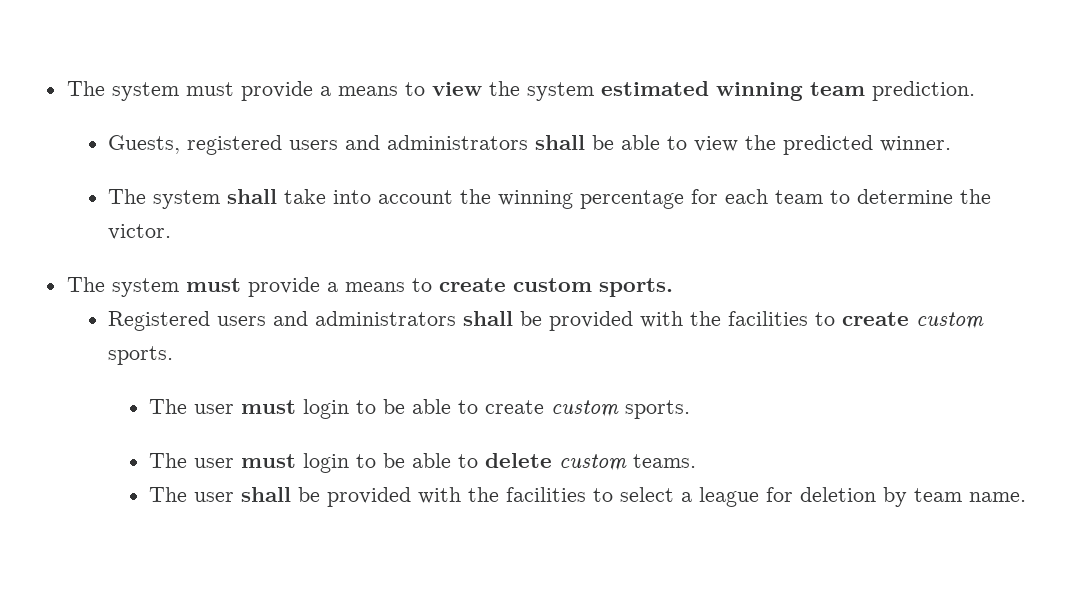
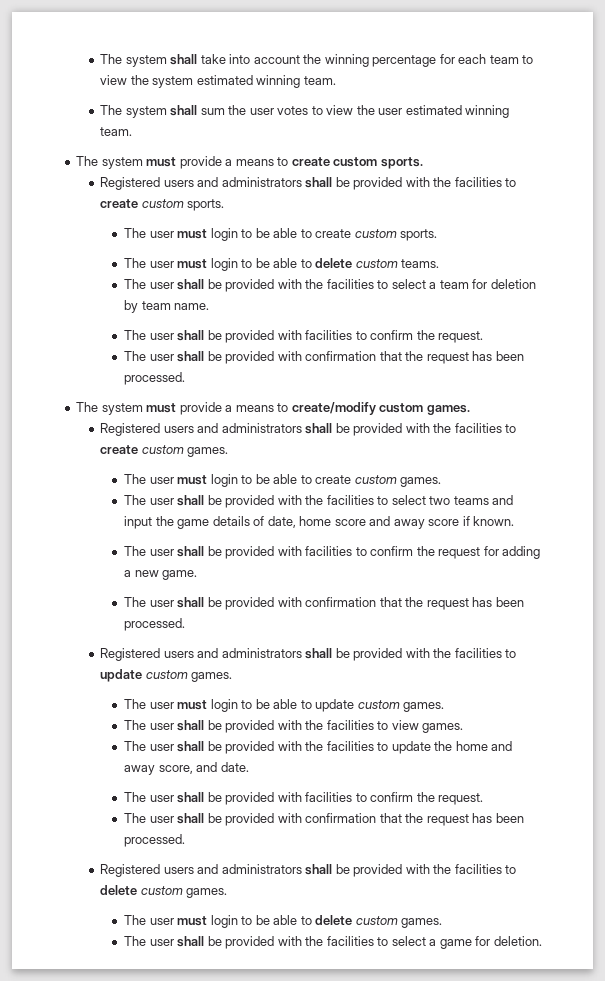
[66,81,975,101] [107,135,951,155] [107,189,220,209] The system must provide a means to view the system estimated winning team prediction. // Guests, registered users and administrators shall be able to view the predicted winner. // The system -> [100,54,167,67] The system
[856,189,991,204] [107,224,171,240] determine the victor. -> [100,75,336,88] [100,105,510,118] [100,127,133,136] view the system estimated winning team. // The system shall sum the user votes to view the user estimated winning team.
[699,487,760,507] league -> [439,280,469,289] team
(1027, 497) none -> [124,330,484,343] [124,351,524,364] [124,372,186,385] [76,402,470,415] [100,423,517,436] [100,445,229,457] [124,474,442,487] [124,495,514,508] [124,516,515,529] [124,546,541,559] [124,570,198,580] [124,597,524,610] [124,618,186,631] [100,648,517,661] [100,669,233,682] [124,699,445,712] [124,720,464,733] [124,741,513,754] [124,762,249,775] [124,792,484,805] [124,813,524,826] [124,834,186,847] [100,864,517,877] [100,885,228,898] [124,915,443,928] [124,936,542,949] // The user shall be provided with facilities to confirm the request. // The user shall be provided with confirmation that the request has been processed. // The system must provide a means to create/modify custom games. // Registered users and administrators shall be provided with the facilities to create custom games. // The user must login to be able to create custom games. // The user shall be provided with the facilities to select two teams and input the game details of date, home score and away score if known. // The user shall be provided with facilities to confirm the request for adding a new game. // The user shall be provided with confirmation that the request has been processed. // Registered users and administrators shall be provided with the facilities to update custom games. // The user must login to be able to update custom games. // The user shall be provided with the facilities to view games. // The user shall be provided with the facilities to update the home and away score, and date. // The user shall be provided with facilities to confirm the request. // The user shall be provided with confirmation that the request has been processed. // Registered users and administrators shall be provided with the facilities to delete custom games. // The user must login to be able to delete custom games. // The user shall be provided with the facilities to select a game for deletion.

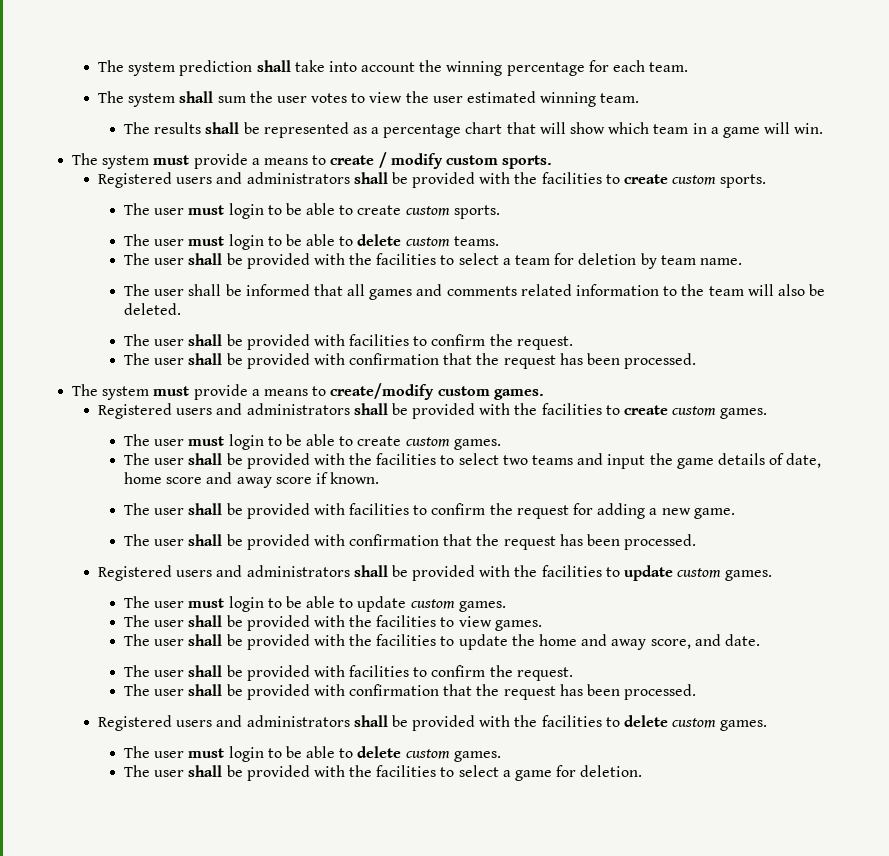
[100,54,167,67] The system -> [98,60,253,76] The system prediction
[489,55,534,64] [100,75,301,88] team to view the system estimated winning -> (646, 66) none
(133, 131) none -> [123,122,824,138] // The results shall be represented as a percentage chart that will show which team in a game will win.
(330, 161) none -> [378,152,443,169] / modify
(210, 306) none -> [123,284,826,300] [123,303,181,315] // The user shall be informed that all games and comments related information to the team will also be deleted.

